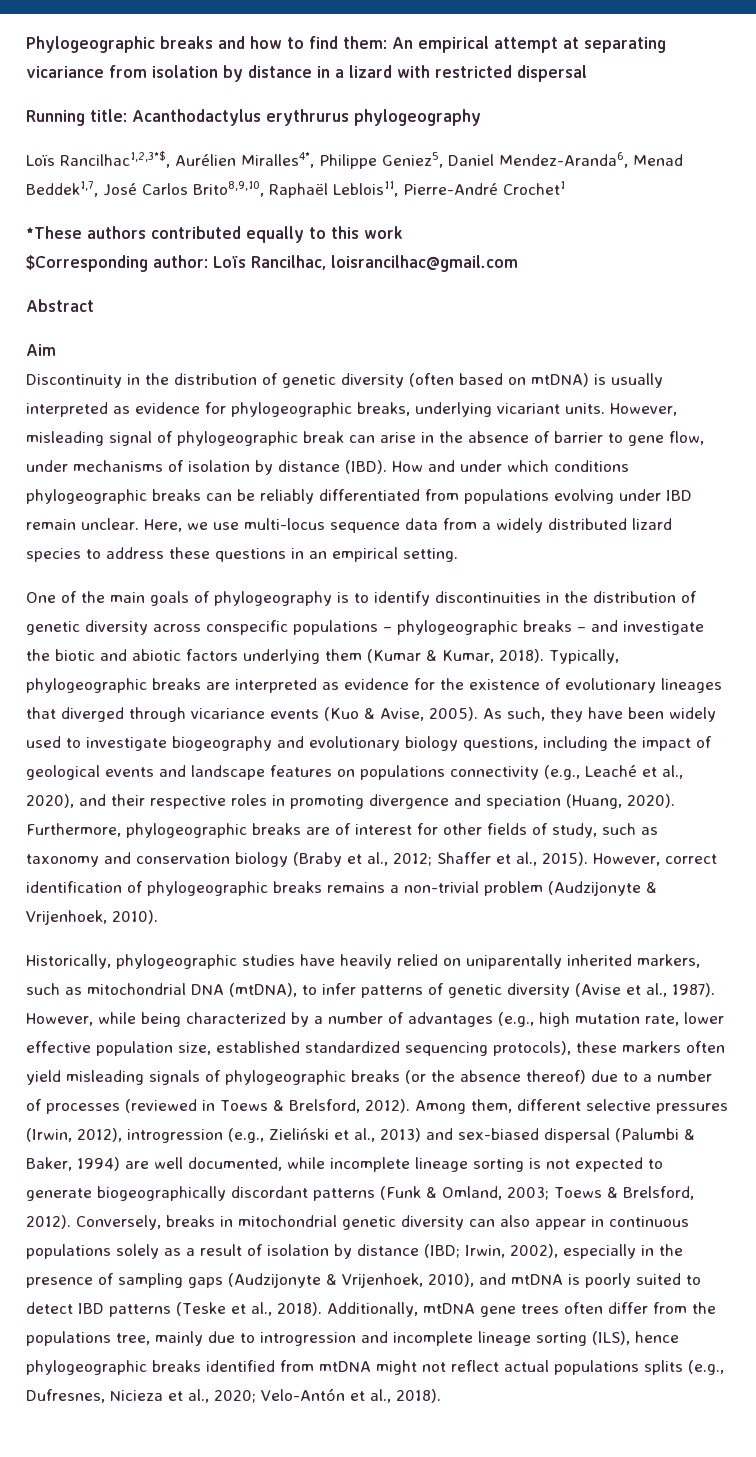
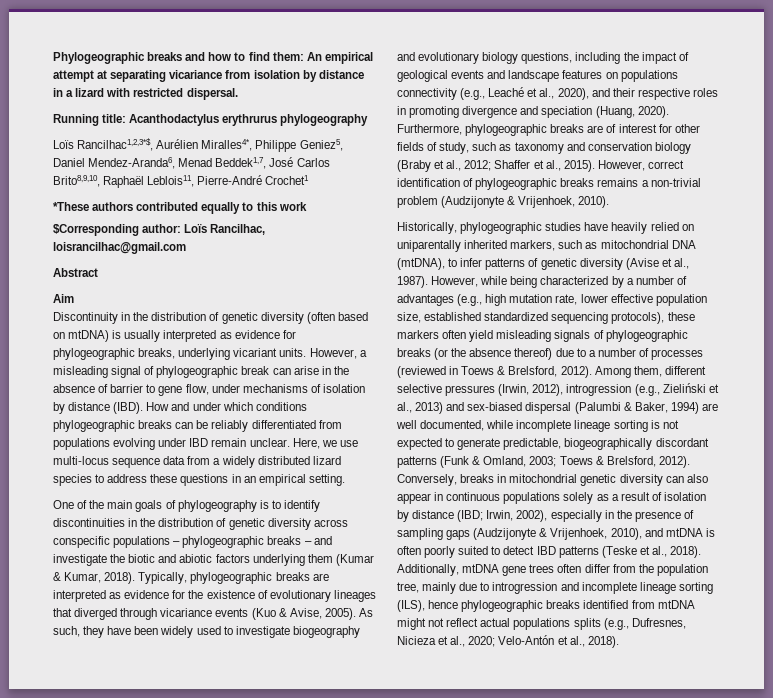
[517,65,587,82] dispersal -> [186,88,238,100] dispersal.
(677, 409) none -> [359,350,367,357] a
(92, 1194) none -> [503,438,562,450] predictable,
(580, 1279) none -> [397,546,421,555] often
[26,1331,111,1346] populations -> [656,564,708,576] population

